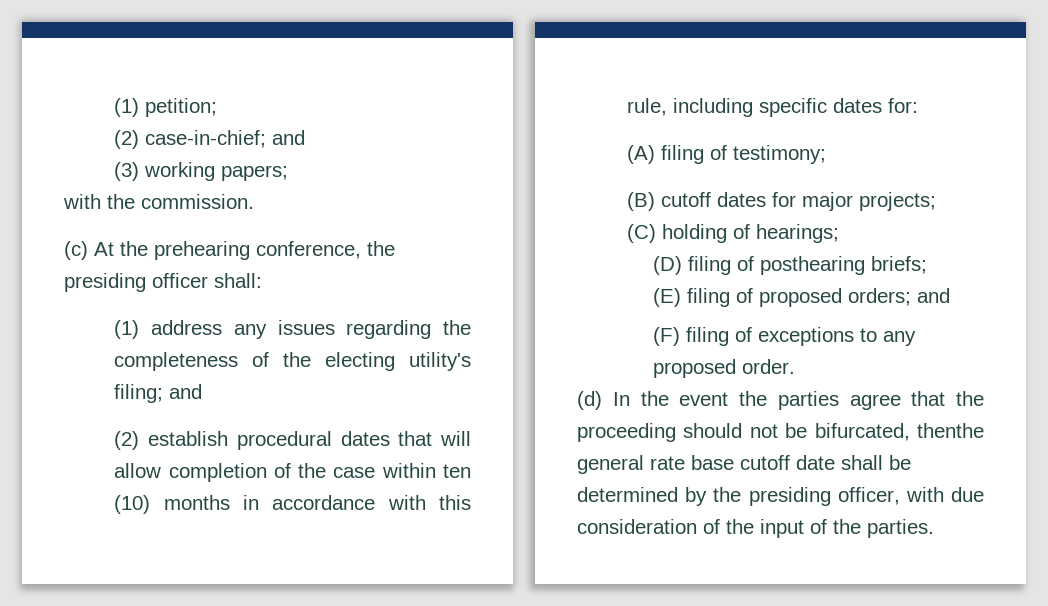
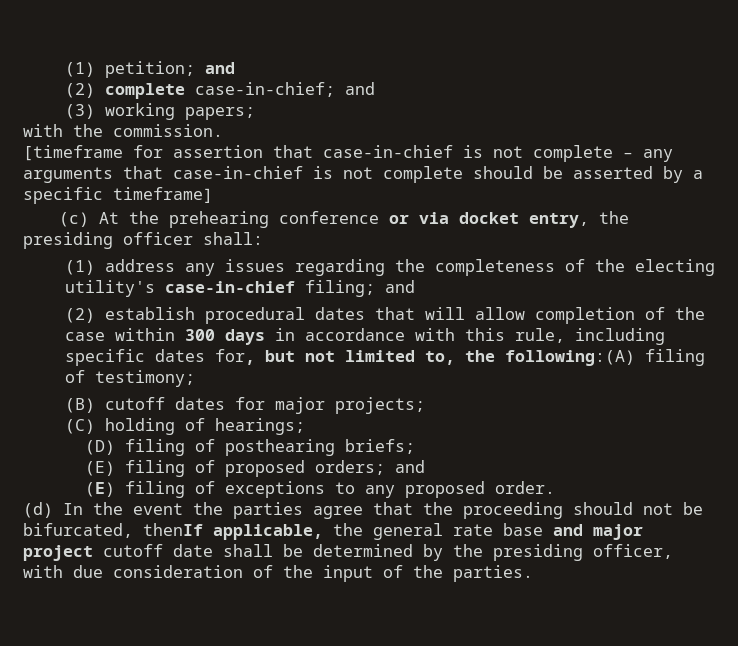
[114,130,140,149] // (2) -> [204,62,235,74] [64,83,185,99] and // (2) complete
(254, 201) none -> [23,145,673,162] [23,166,703,183] [23,187,213,204] // [timeframe for assertion that case-in-chief is not complete – any arguments that case-in-chief is not complete should be asserted by a specific timeframe]
[256,241,361,259] conference, -> [278,211,589,228] conference or via docket entry,
(471, 361) none -> [164,281,295,293] case-in-chief
[443,464,471,478] [114,495,230,514] ten (10) months -> [184,329,265,345] 300 days
[888,98,919,113] [627,145,656,164] for: // (A) -> [214,349,635,366] for, but not limited to, the following:(A)
[652,327,680,346] (F) -> [85,482,116,497] (E)
[917,423,984,438] [577,455,734,474] thenthe general rate base -> [143,523,643,540] [23,545,93,561] thenIf applicable, the general rate base and major project

